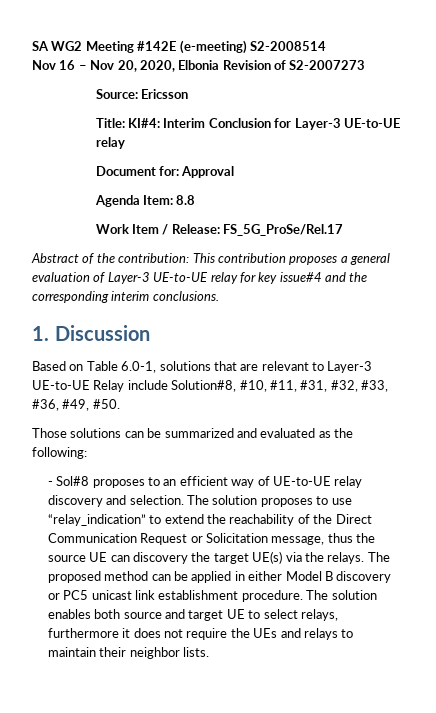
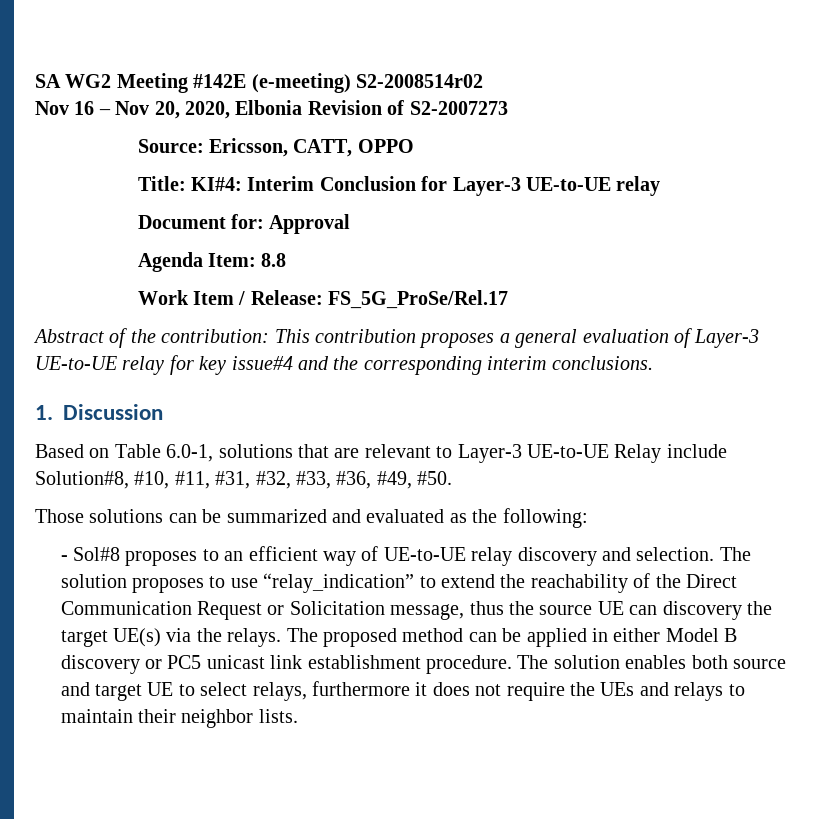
[249,41,326,51] S2-2008514 -> [356,74,483,88] S2-2008514r02
[141,89,189,99] Ericsson -> [208,138,414,157] Ericsson, CATT, OPPO

